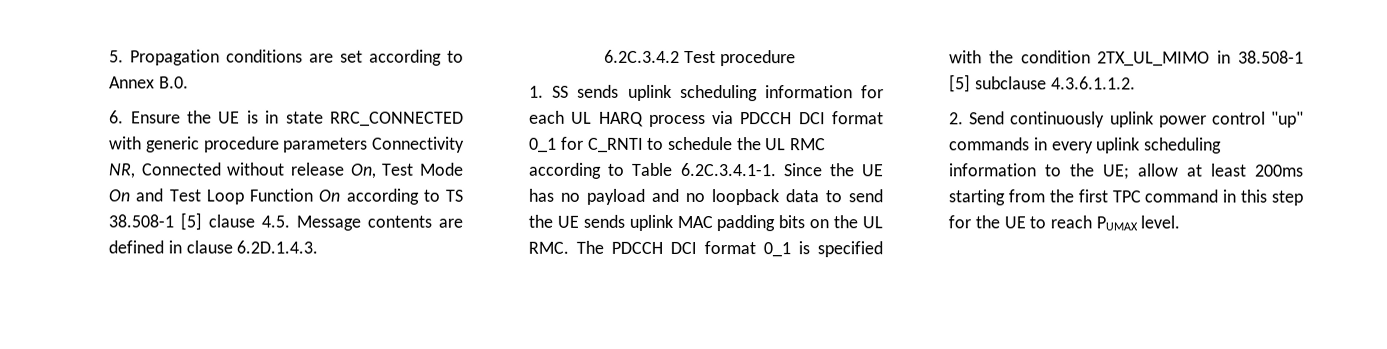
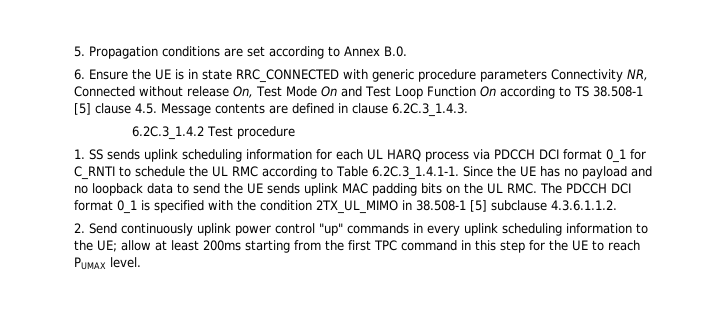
[236,240,319,254] [604,49,681,63] 6.2D.1.4.3. // 6.2C.3.4.2 -> [391,103,468,117] [132,126,205,140] 6.2C.3_1.4.3. // 6.2C.3_1.4.2
[679,162,777,177] 6.2C.3.4.1-1. -> [371,166,459,180] 6.2C.3_1.4.1-1.

